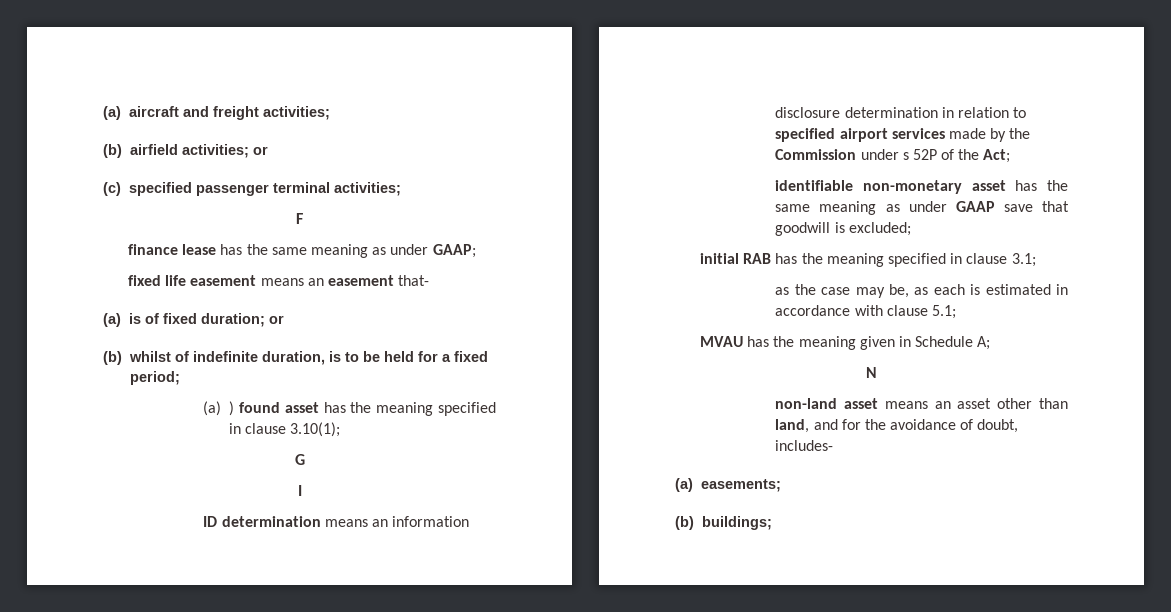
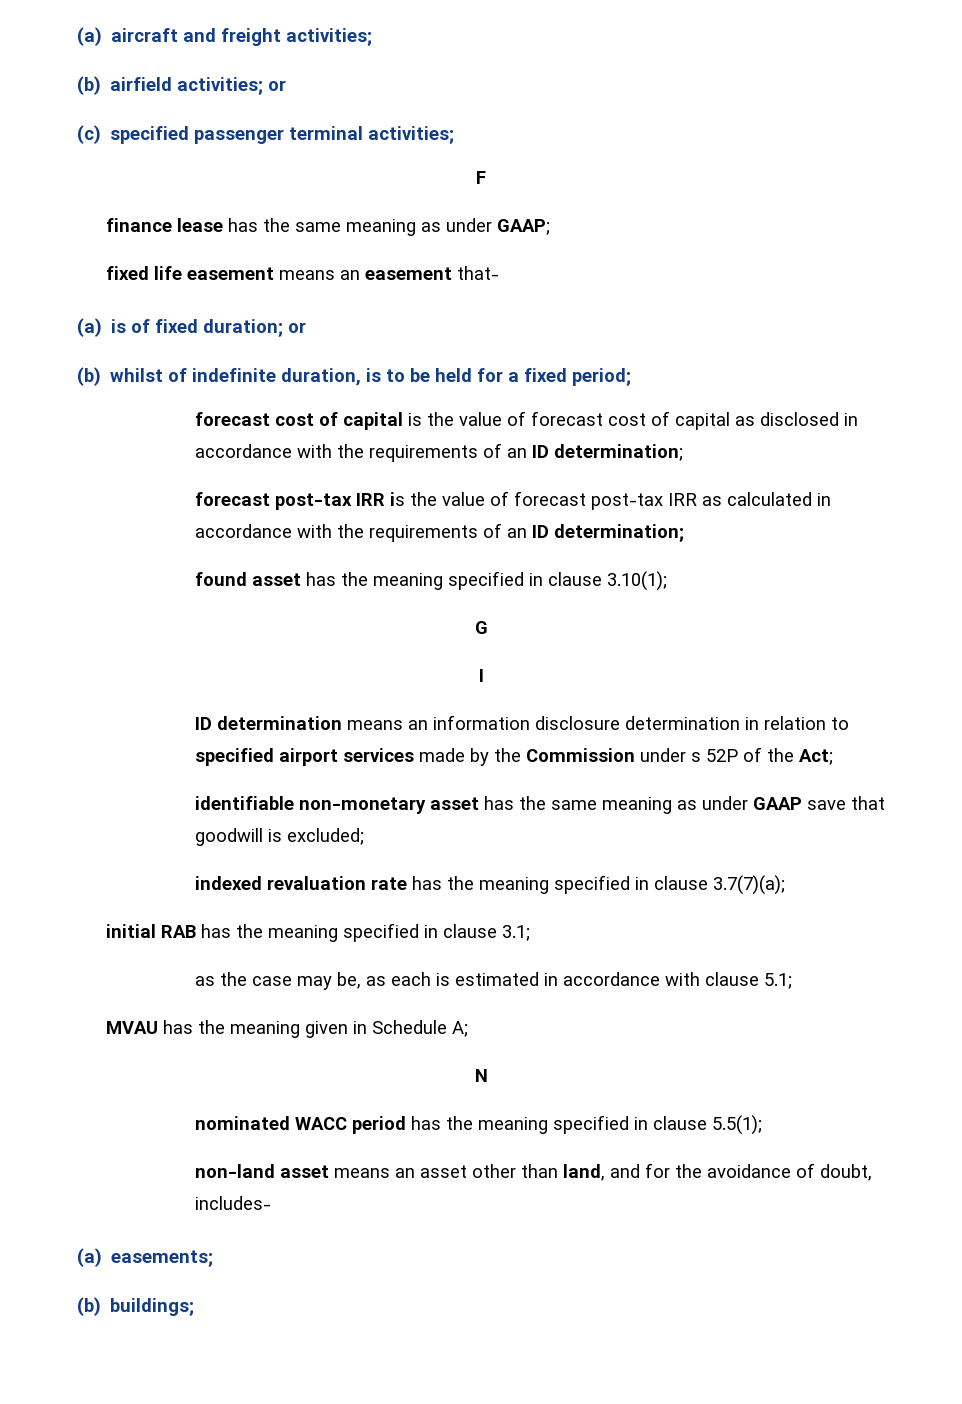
[203,401,235,416] (a) ) -> [194,411,858,430] [194,443,683,462] [194,491,831,510] [194,523,684,542] forecast cost of capital is the value of forecast cost of capital as disclosed in accordance with the requirements of an ID determination; // forecast post-tax IRR is the value of forecast post-tax IRR as calculated in accordance with the requirements of an ID determination; //
(911, 229) none -> [194,875,785,895] // indexed revaluation rate has the meaning specified in clause 3.7(7)(a);
(877, 372) none -> [194,1115,762,1135] // nominated WACC period has the meaning specified in clause 5.5(1);

